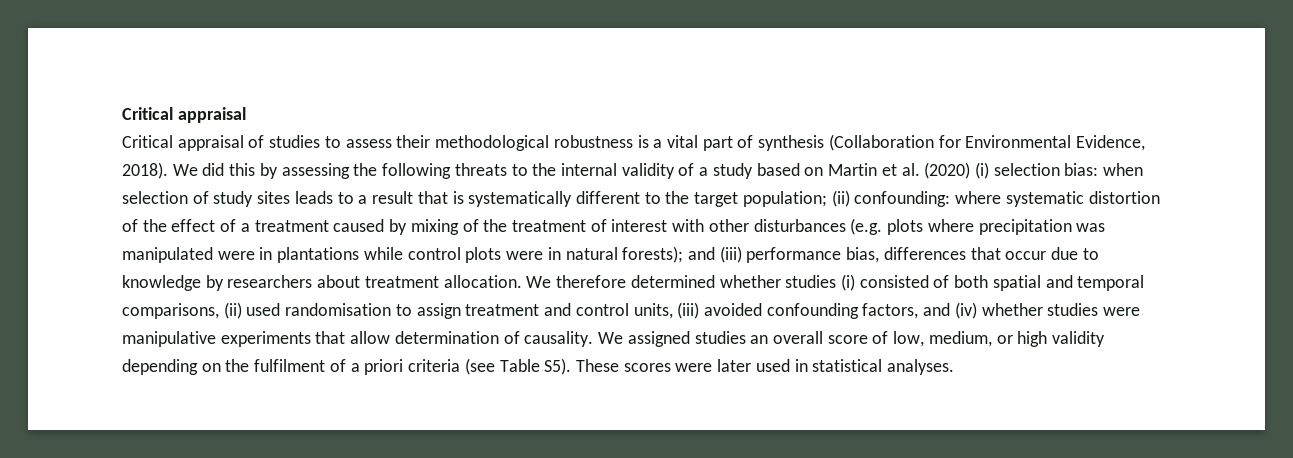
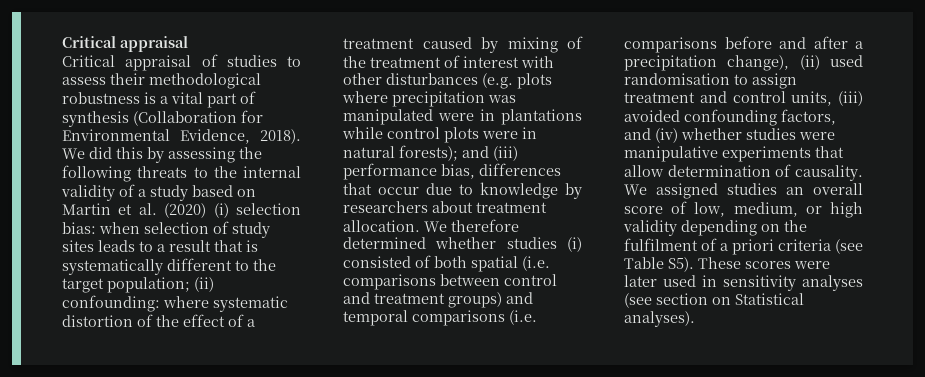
[1045,275,1145,291] [122,303,219,319] and temporal comparisons, -> [522,256,550,271] [343,274,557,290] [343,292,533,308] [343,310,537,326] [624,36,863,53] [624,55,790,71] (i.e. comparisons between control and treatment groups) and temporal comparisons (i.e. comparisons before and after a precipitation change),
[812,359,955,375] statistical analyses. -> [723,275,863,291] [624,293,804,308] [624,311,695,327] sensitivity analyses (see section on Statistical analyses).

